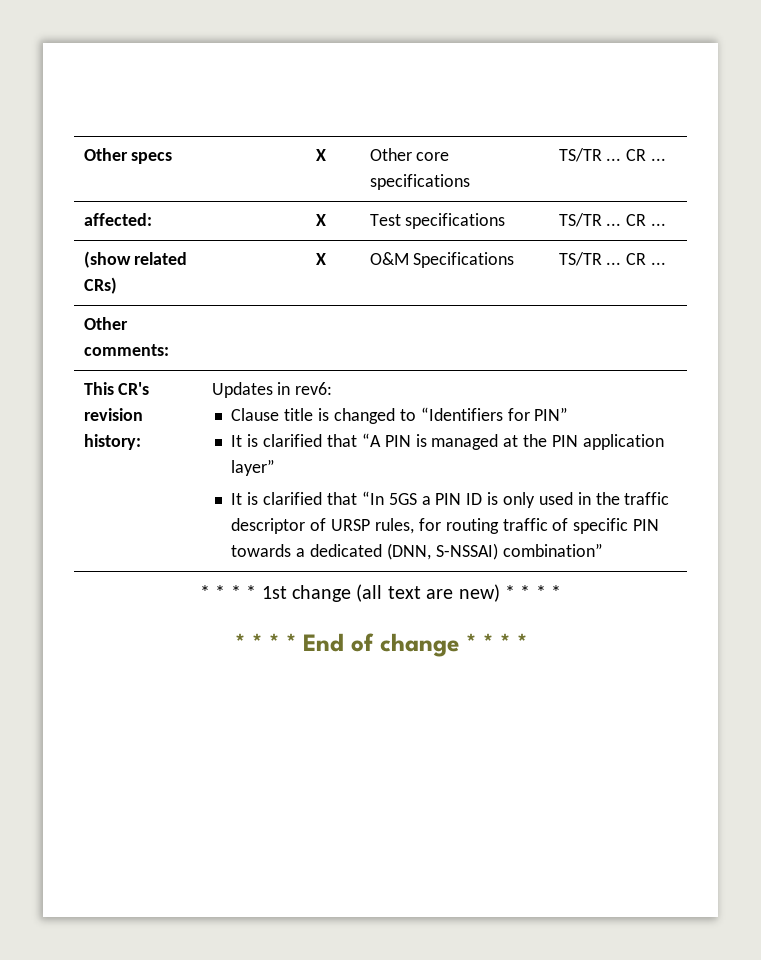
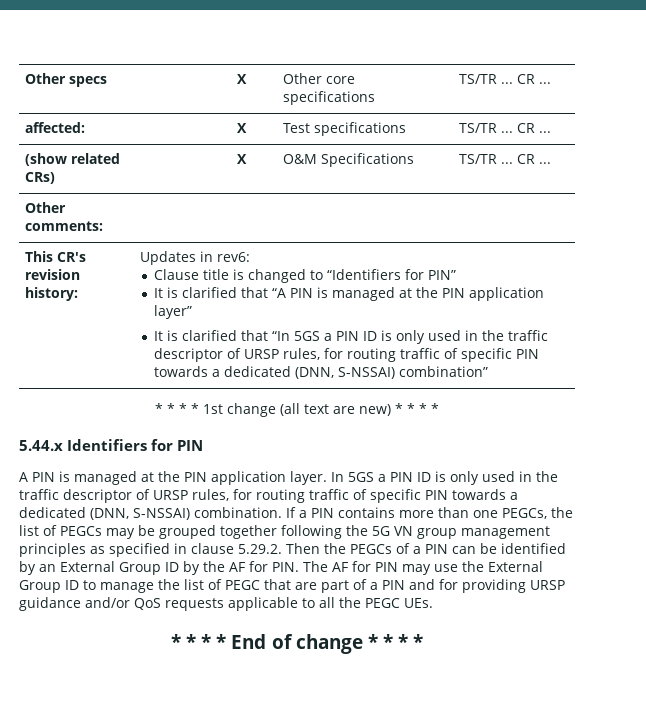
(562, 592) none -> [19,439,204,451] [19,471,558,485] [19,489,518,503] [19,507,573,520] [19,525,550,539] [19,543,566,557] [19,561,543,575] [19,579,565,593] [19,597,433,611] // 5.44.x Identifiers for PIN // A PIN is managed at the PIN application layer. In 5GS a PIN ID is only used in the traffic descriptor of URSP rules, for routing traffic of specific PIN towards a dedicated (DNN, S-NSSAI) combination. If a PIN contains more than one PEGCs, the list of PEGCs may be grouped together following the 5G VN group management principles as specified in clause 5.29.2. Then the PEGCs of a PIN can be identified by an External Group ID by the AF for PIN. The AF for PIN may use the External Group ID to manage the list of PEGC that are part of a PIN and for providing URSP guidance and/or QoS requests applicable to all the PEGC UEs.

